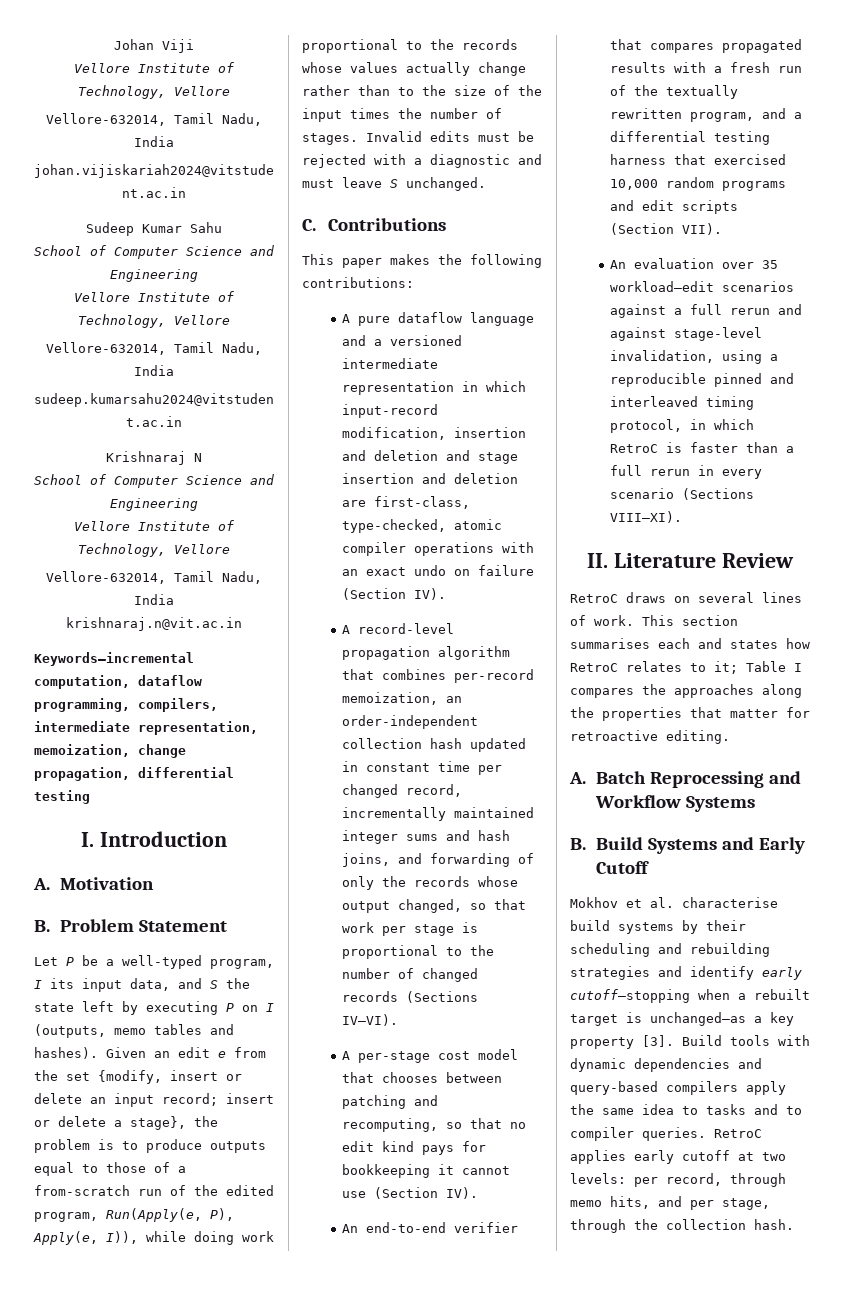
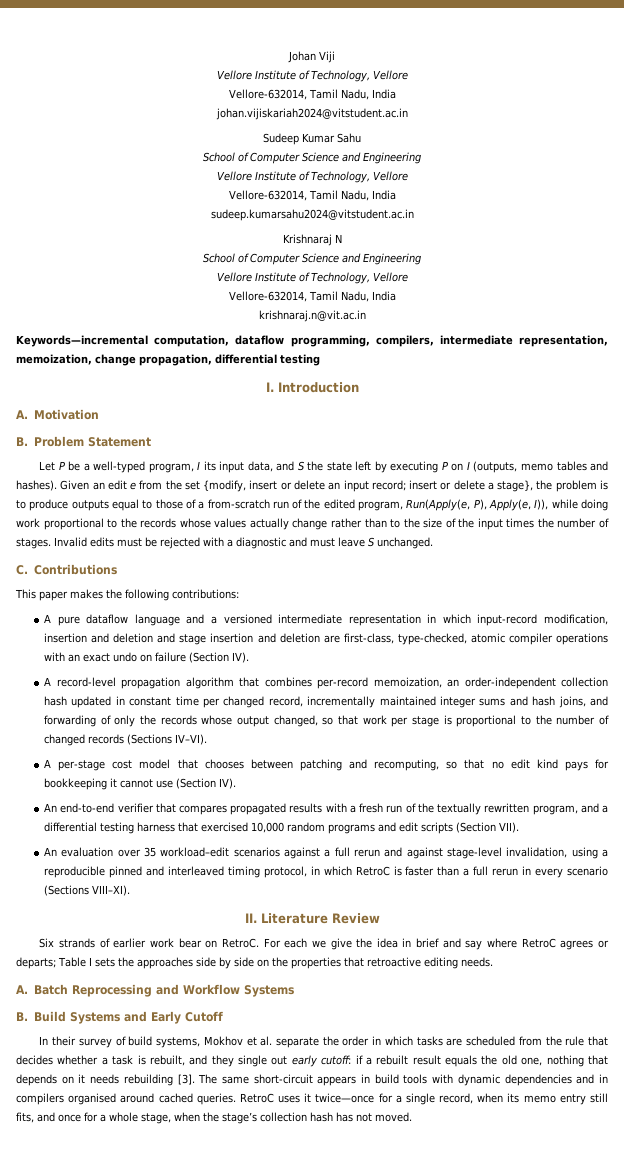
[570,592,802,603] [570,615,738,626] [570,638,810,649] [570,661,738,674] RetroC draws on several lines of work. This section summarises each and states how RetroC relates to it; -> [39,938,609,950] [16,957,56,969] Six strands of earlier work bear on RetroC. For each we give the idea in brief and say where RetroC agrees or departs;
[570,688,634,698] compares -> [94,958,115,967] sets
[762,684,802,698] [570,707,810,721] [570,730,730,744] along the properties that matter for retroactive editing. -> [195,957,493,969] side by side on the properties that retroactive editing needs.
[570,897,778,908] [570,920,746,934] [570,943,770,957] [570,966,802,980] [570,989,810,1003] [570,1012,794,1026] [570,1035,722,1049] Mokhov et al. characterise build systems by their scheduling and rebuilding strategies and identify early cutoff—stopping when a rebuilt target is unchanged—as a key property [3]. Build -> [39,1036,609,1048] [16,1055,609,1067] [16,1074,399,1086] In their survey of build systems, Mokhov et al. separate the order in which tasks are scheduled from the rule that decides whether a task is rebuilt, and they single out early cutoff: if a rebuilt result equals the old one, nothing that depends on it needs rebuilding [3]. The same short-circuit appears in build
[570,1081,786,1095] [570,1104,802,1115] [570,1127,762,1141] [570,1150,786,1164] [570,1173,786,1187] [570,1196,770,1210] [570,1219,794,1233] query-based compilers apply the same idea to tasks and to compiler queries. RetroC applies early cutoff at two levels: per record, through memo hits, and per stage, through the collection hash. -> [599,1074,608,1083] [16,1093,608,1105] [16,1112,412,1124] in compilers organised around cached queries. RetroC uses it twice—once for a single record, when its memo entry still fits, and once for a whole stage, when the stage’s collection hash has not moved.

